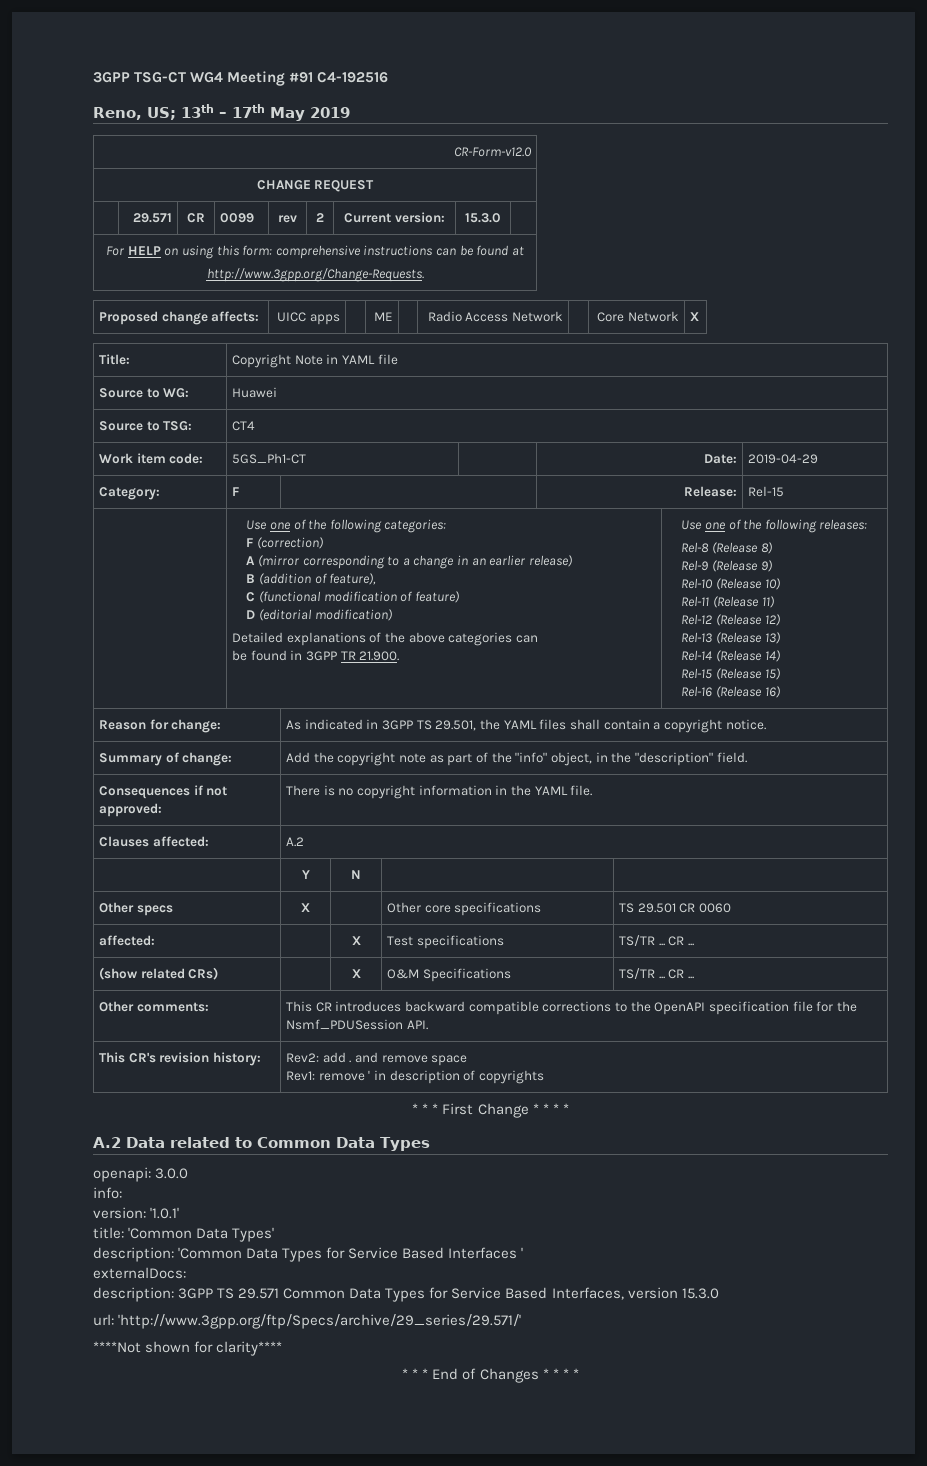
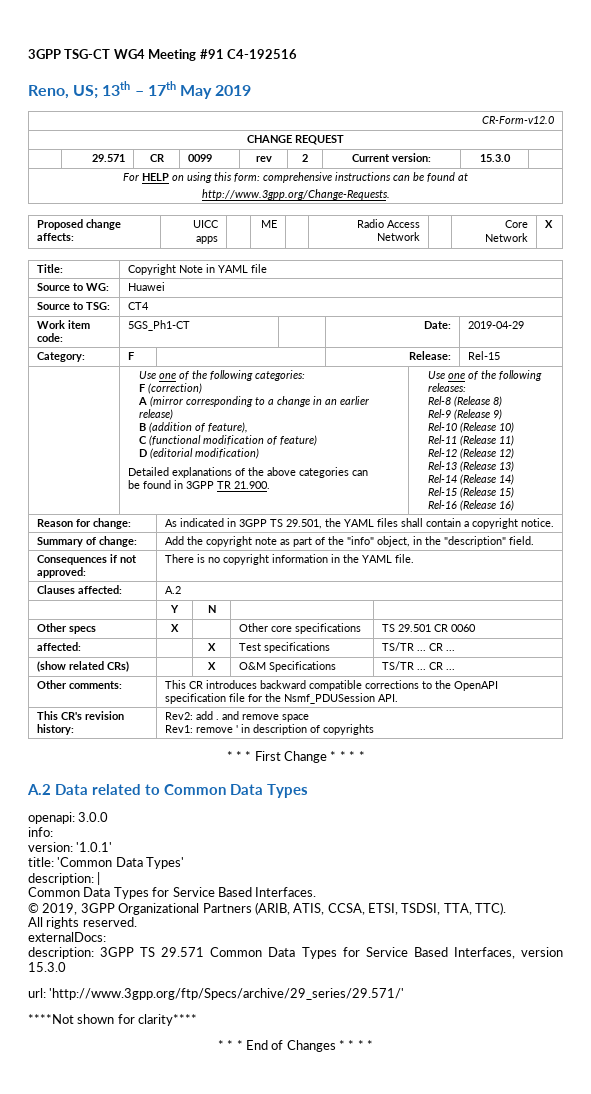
[178,1247,524,1262] 'Common Data Types for Service Based Interfaces ' -> [97,872,101,885] [28,887,317,899] [28,902,507,915] [28,917,137,929] | // Common Data Types for Service Based Interfaces. // © 2019, 3GPP Organizational Partners (ARIB, ATIS, CCSA, ETSI, TSDSI, TTA, TTC). // All rights reserved.

